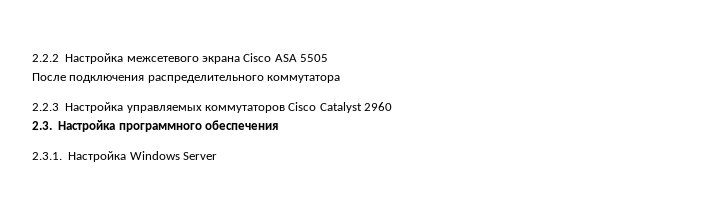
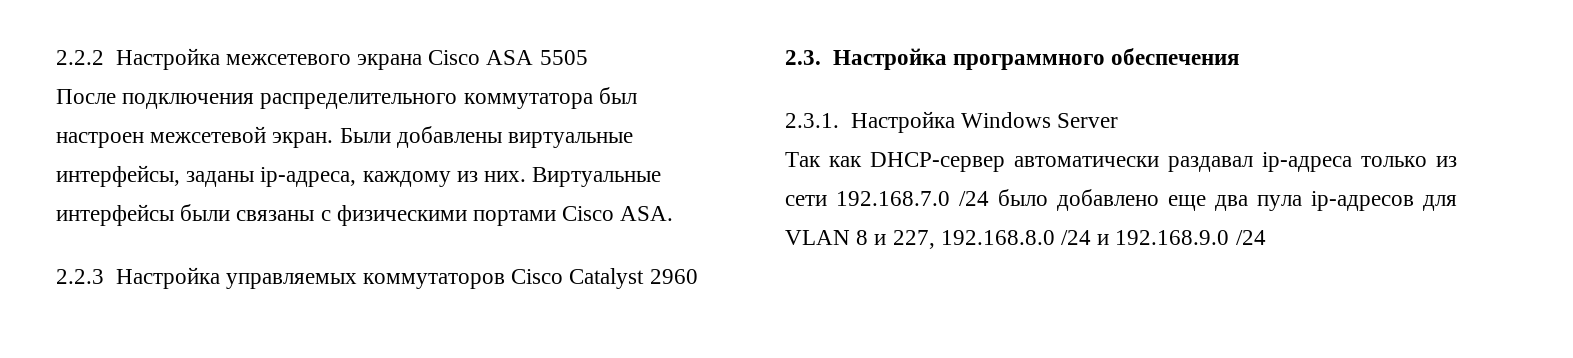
(341, 79) none -> [598,87,637,104] [56,126,634,148] [56,165,662,187] [56,204,674,226] был настроен межсетевой экран. Были добавлены виртуальные интерфейсы, заданы ip-адреса, каждому из них. Виртуальные интерфейсы были связаны с физическими портами Cisco ASA.
(217, 156) none -> [785,152,1457,172] [785,189,1457,211] [785,230,1266,249] // Так как DHCP-сервер автоматически раздавал ip-адреса только из сети 192.168.7.0 /24 было добавлено еще два пула ip-адресов для VLAN 8 и 227, 192.168.8.0 /24 и 192.168.9.0 /24

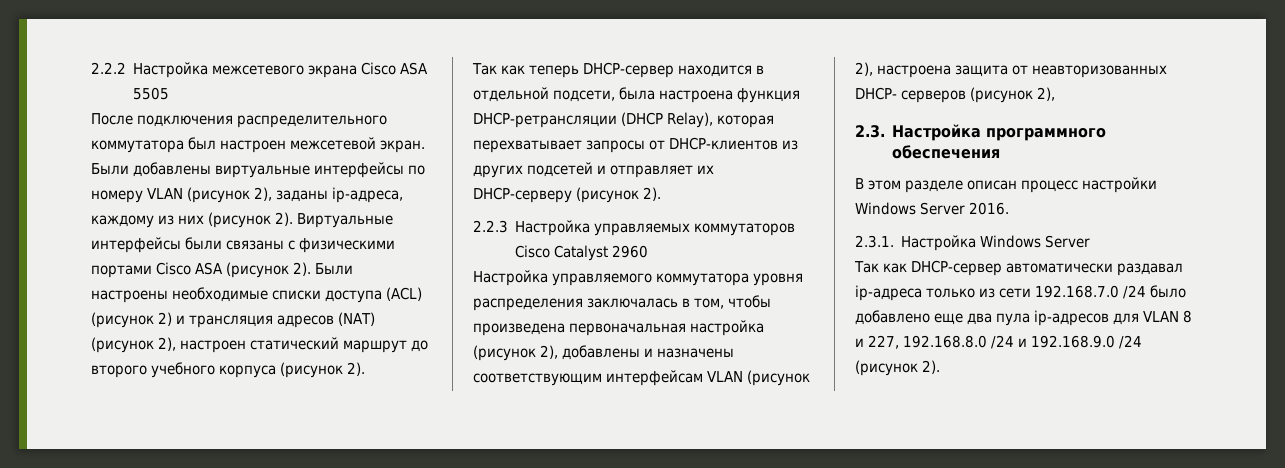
[56,165,180,187] интерфейсы, -> [314,162,425,178] [91,187,272,203] интерфейсы по номеру VLAN (рисунок 2),
[484,171,527,182] них. -> [178,212,293,228] них (рисунок 2).
[620,206,674,221] ASA. -> [195,262,353,278] [91,287,422,303] [91,312,375,328] [91,337,428,353] [91,362,365,378] [472,62,764,78] [473,87,800,103] [473,112,774,128] [473,137,798,153] [473,162,714,178] [473,187,661,203] ASA (рисунок 2). Были настроены необходимые списки доступа (ACL) (рисунок 2) и трансляция адресов (NAT) (рисунок 2), настроен статический маршрут до второго учебного корпуса (рисунок 2). // Так как теперь DHCP-сервер находится в отдельной подсети, была настроена функция DHCP-ретрансляции (DHCP Relay), которая перехватывает запросы от DHCP-клиентов из других подсетей и отправляет их DHCP-серверу (рисунок 2).
[785,48,1239,70] 2.3. Настройка программного обеспечения -> [473,270,803,286] [473,295,771,311] [473,320,764,336] [473,345,734,361] [473,370,810,386] [855,62,1167,78] [855,87,1055,103] [855,124,1107,141] [892,145,1001,159] [855,177,1157,193] [855,202,1009,215] Настройка управляемого коммутатора уровня распределения заключалась в том, чтобы произведена первоначальная настройка (рисунок 2), добавлены и назначены соответствующим интерфейсам VLAN (рисунок 2), настроена защита от неавторизованных DHCP- серверов (рисунок 2), // 2.3. Настройка программного обеспечения // В этом разделе описан процесс настройки Windows Server 2016.
(1266, 237) none -> [855,360,940,376] (рисунок 2).

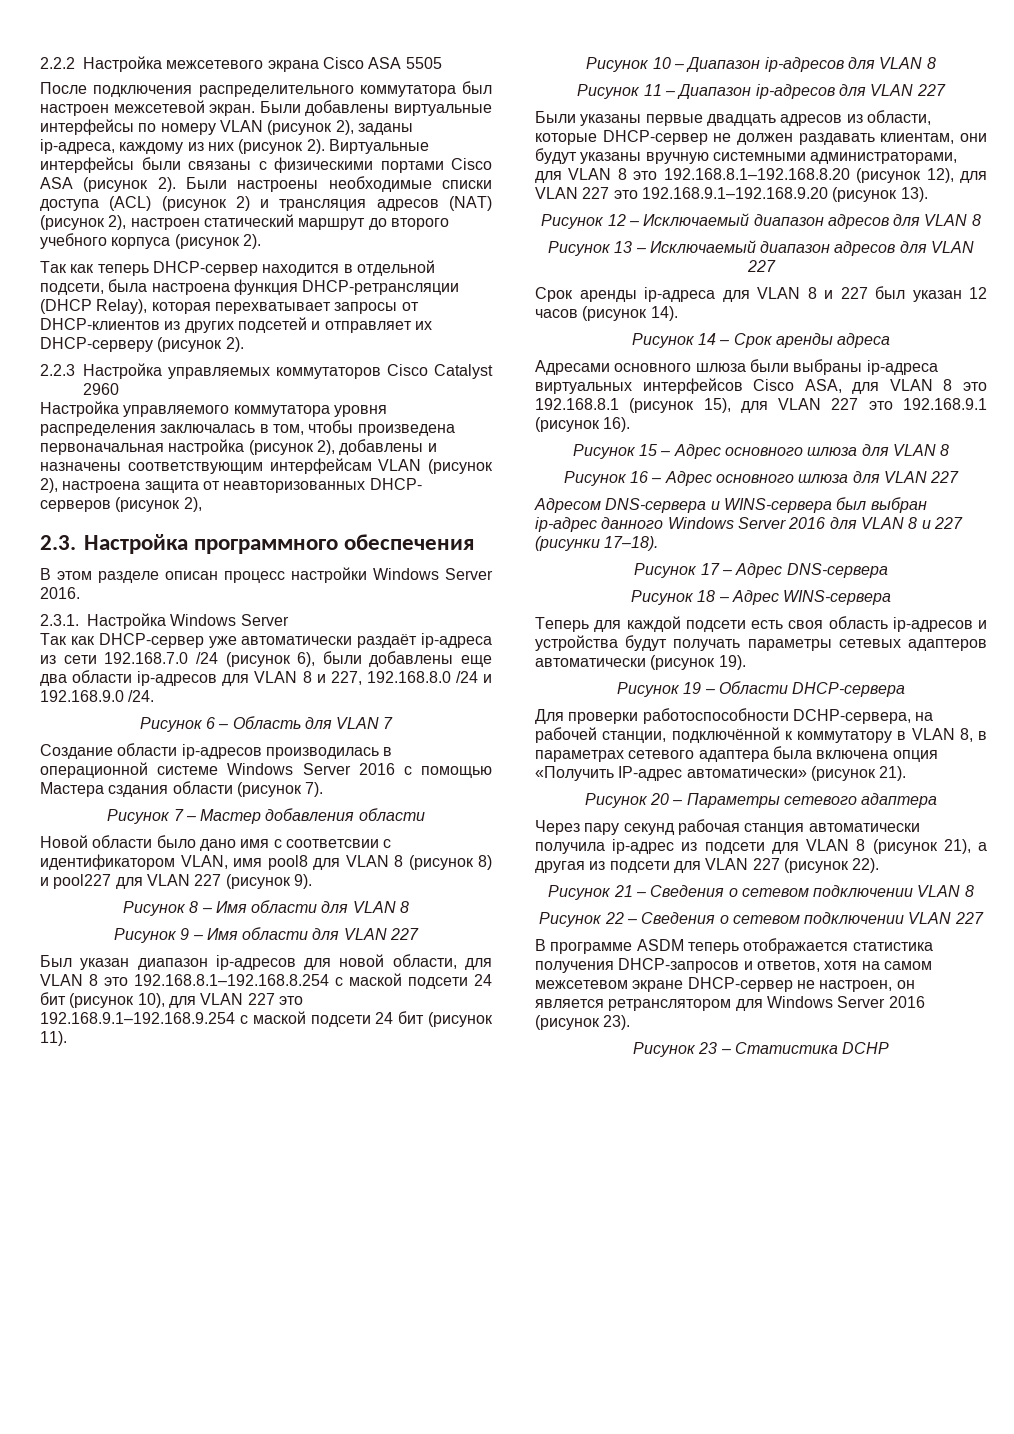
[1006,263,1183,276] [855,285,1186,301] [855,310,930,325] автоматически раздавал ip-адреса только из сети 192.168.7.0 /24 было добавлено -> [208,633,492,648] [40,651,454,667] уже автоматически раздаёт ip-адреса из сети 192.168.7.0 /24 (рисунок 6), были добавлены
[996,313,1030,326] пула -> [72,670,133,683] области
[1119,335,1142,349] [855,360,940,376] /24 (рисунок 2). -> [128,690,155,702] [139,716,394,732] [40,743,393,759] [40,762,493,778] [40,781,324,797] [107,808,425,824] [40,835,392,851] [40,854,492,870] [40,874,312,889] [122,900,410,916] [113,927,420,943] [40,954,492,970] [40,973,492,989] [40,992,303,1008] [40,1011,493,1027] [40,1031,67,1046] [586,57,936,72] [577,84,946,99] [535,110,931,126] [535,130,988,145] [535,148,958,164] [535,168,987,183] [535,187,928,202] [541,213,981,229] [547,240,975,256] [746,260,776,272] [535,286,987,302] [535,306,678,321] [631,333,891,348] [535,359,938,375] [535,378,987,394] [535,398,987,413] [535,417,631,432] [572,444,950,459] [563,471,960,486] [534,497,927,513] [535,517,963,532] [535,536,659,551] [634,563,888,578] [630,590,892,605] [535,616,987,632] [535,635,987,651] [535,655,746,670] [616,681,906,697] [535,708,934,724] [535,727,987,743] [535,746,938,762] [535,766,907,781] [584,793,938,808] [535,819,920,835] [535,839,987,854] [535,858,880,873] [548,885,974,900] [539,912,984,927] [535,938,933,954] [535,958,932,973] [535,977,915,992] [535,996,925,1011] [535,1015,631,1030] [632,1042,890,1057] /24. // Рисунок 6 – Область для VLAN 7 // Создание области ip-адресов производилась в операционной системе Windows Server 2016 с помощью Мастера сздания области (рисунок 7). // Рисунок 7 – Мастер добавления области // Новой области было дано имя с соответсвии с идентификатором VLAN, имя pool8 для VLAN 8 (рисунок 8) и pool227 для VLAN 227 (рисунок 9). // Рисунок 8 – Имя области для VLAN 8 // Рисунок 9 – Имя области для VLAN 227 // Был указан диапазон ip-адресов для новой области, для VLAN 8 это 192.168.8.1–192.168.8.254 c маской подсети 24 бит (рисунок 10), для VLAN 227 это 192.168.9.1–192.168.9.254 c маской подсети 24 бит (рисунок 11). // Рисунок 10 – Диапазон ip-адресов для VLAN 8 // Рисунок 11 – Диапазон ip-адресов для VLAN 227 // Были указаны первые двадцать адресов из области, которые DHCP-сервер не должен раздавать клиентам, они будут указаны вручную системными администраторами, для VLAN 8 это 192.168.8.1–192.168.8.20 (рисунок 12), для VLAN 227 это 192.168.9.1–192.168.9.20 (рисунок 13). // Рисунок 12 – Исключаемый диапазон адресов для VLAN 8 // Рисунок 13 – Исключаемый диапазон адресов для VLAN 227 // Срок аренды ip-адреса для VLAN 8 и 227 был указан 12 часов (рисунок 14). // Рисунок 14 – Срок аренды адреса // Адресами основного шлюза были выбраны ip-адреса виртуальных интерфейсов Cisco ASA, для VLAN 8 это 192.168.8.1 (рисунок 15), для VLAN 227 это 192.168.9.1 (рисунок 16). // Рисунок 15 – Адрес основного шлюза для VLAN 8 // Рисунок 16 – Адрес основного шлюза для VLAN 227 // Адресом DNS-сервера и WINS-сервера был выбран ip-адрес данного Windows Server 2016 для VLAN 8 и 227 (рисунки 17–18). // Рисунок 17 – Адрес DNS-сервера // Рисунок 18 – Адрес WINS-сервера // Теперь для каждой подсети есть своя область ip-адресов и устройства будут получать параметры сетевых адаптеров автоматически (рисунок 19). // Рисунок 19 – Области DHCP-сервера // Для проверки работоспособности DCHP-сервера, на рабочей станции, подключённой к коммутатору в VLAN 8, в параметрах сетевого адаптера была включена опция «Получить IP-адрес автоматически» (рисунок 21). // Рисунок 20 – Параметры сетевого адаптера // Через пару секунд рабочая станция автоматически получила ip-адрес из подсети для VLAN 8 (рисунок 21), а другая из подсети для VLAN 227 (рисунок 22). // Рисунок 21 – Сведения о сетевом подключении VLAN 8 // Рисунок 22 – Сведения о сетевом подключении VLAN 227 // В программе ASDM теперь отображается статистика получения DHCP-запросов и ответов, хотя на самом межсетевом экране DHCP-сервер не настроен, он является ретранслятором для Windows Server 2016 (рисунок 23). // Рисунок 23 – Статистика DCHP

